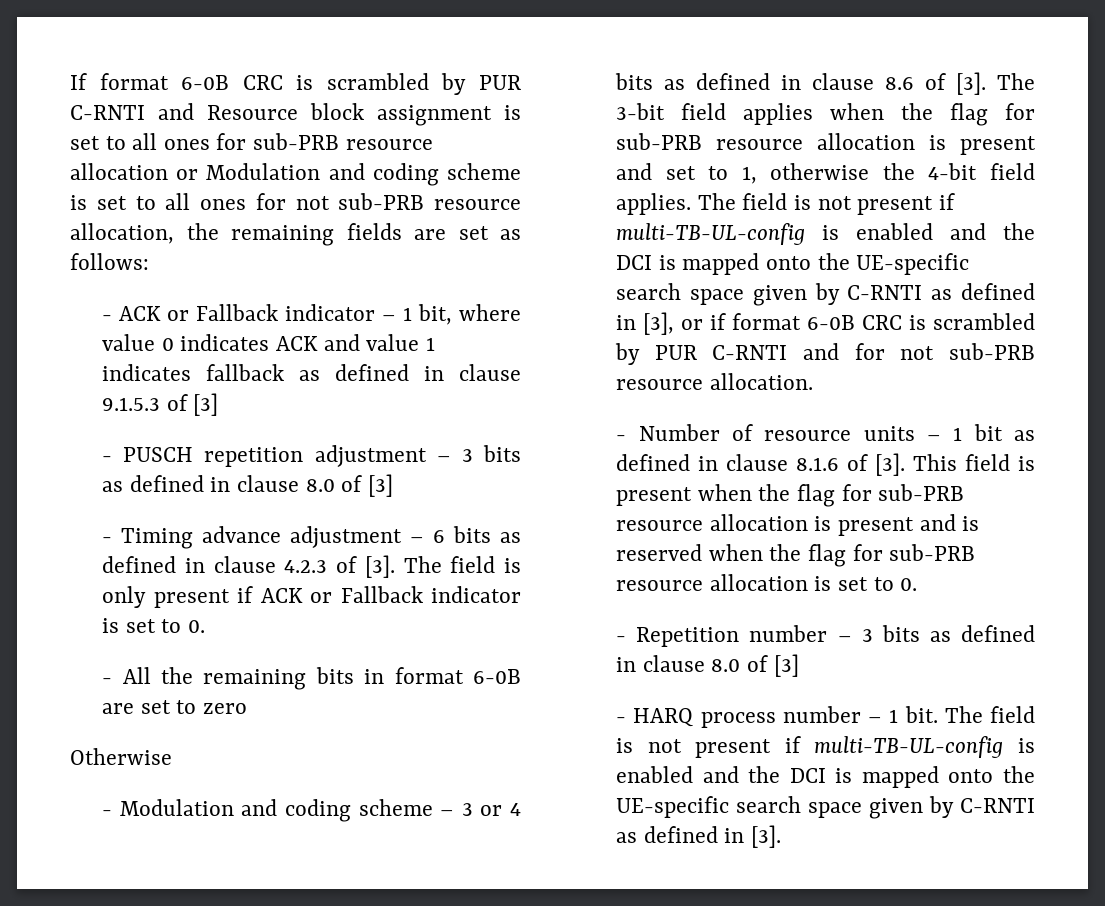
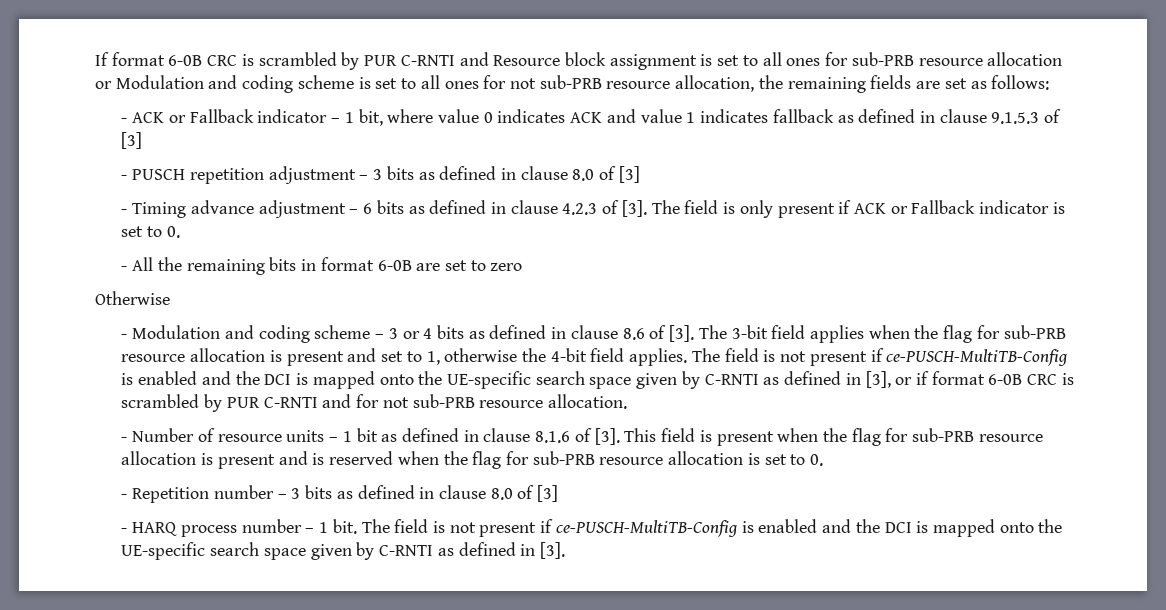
[616,223,806,245] multi-TB-UL-config -> [886,349,1068,366] ce-PUSCH-MultiTB-Config
[814,736,1004,758] multi-TB-UL-config -> [555,520,737,537] ce-PUSCH-MultiTB-Config

